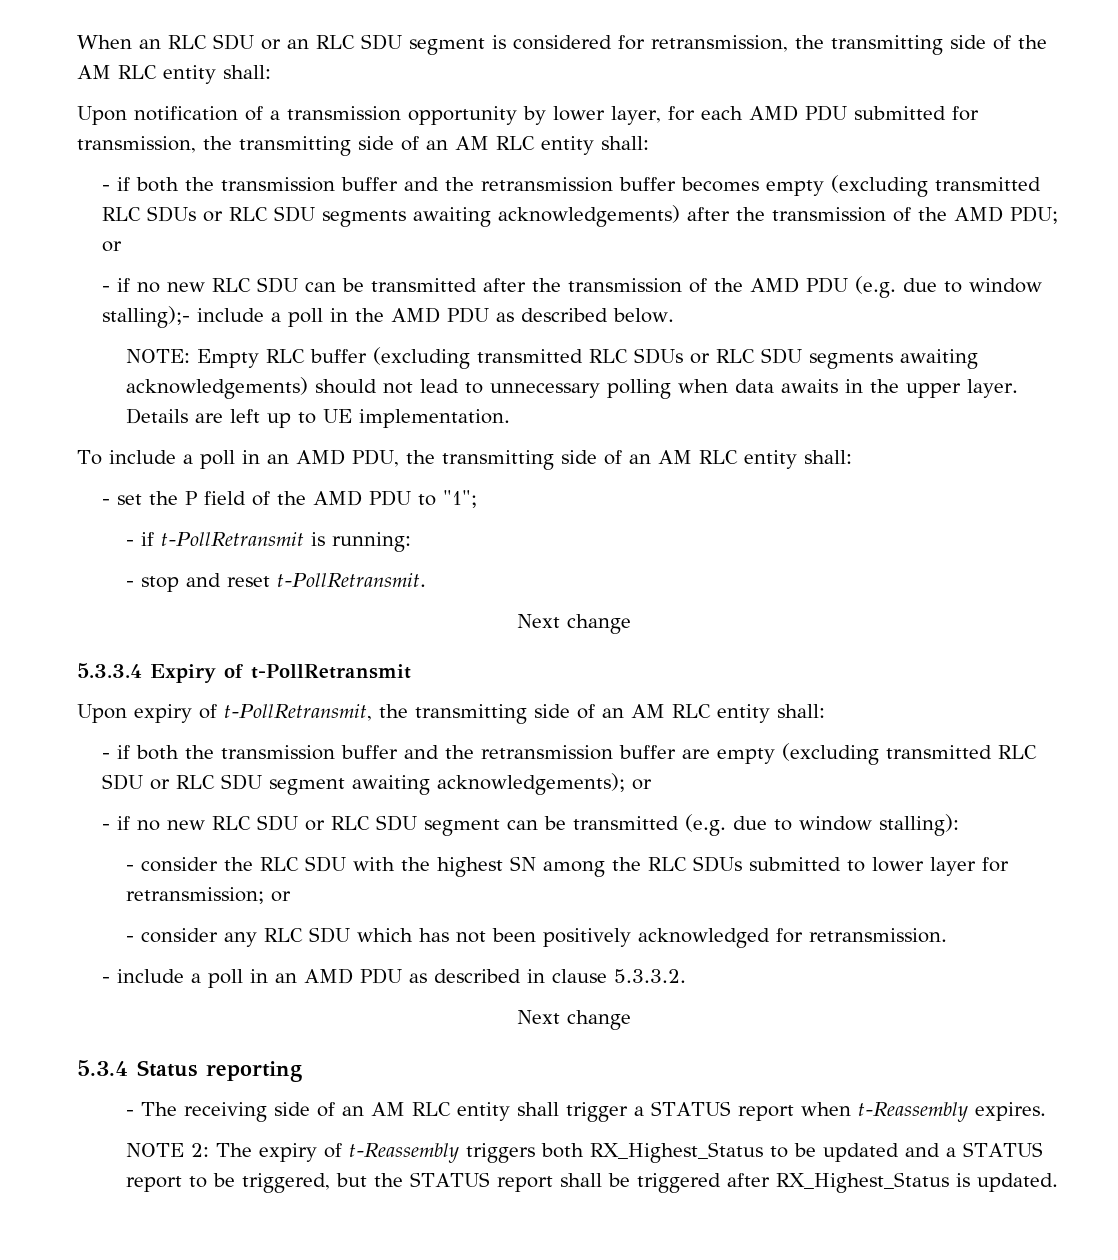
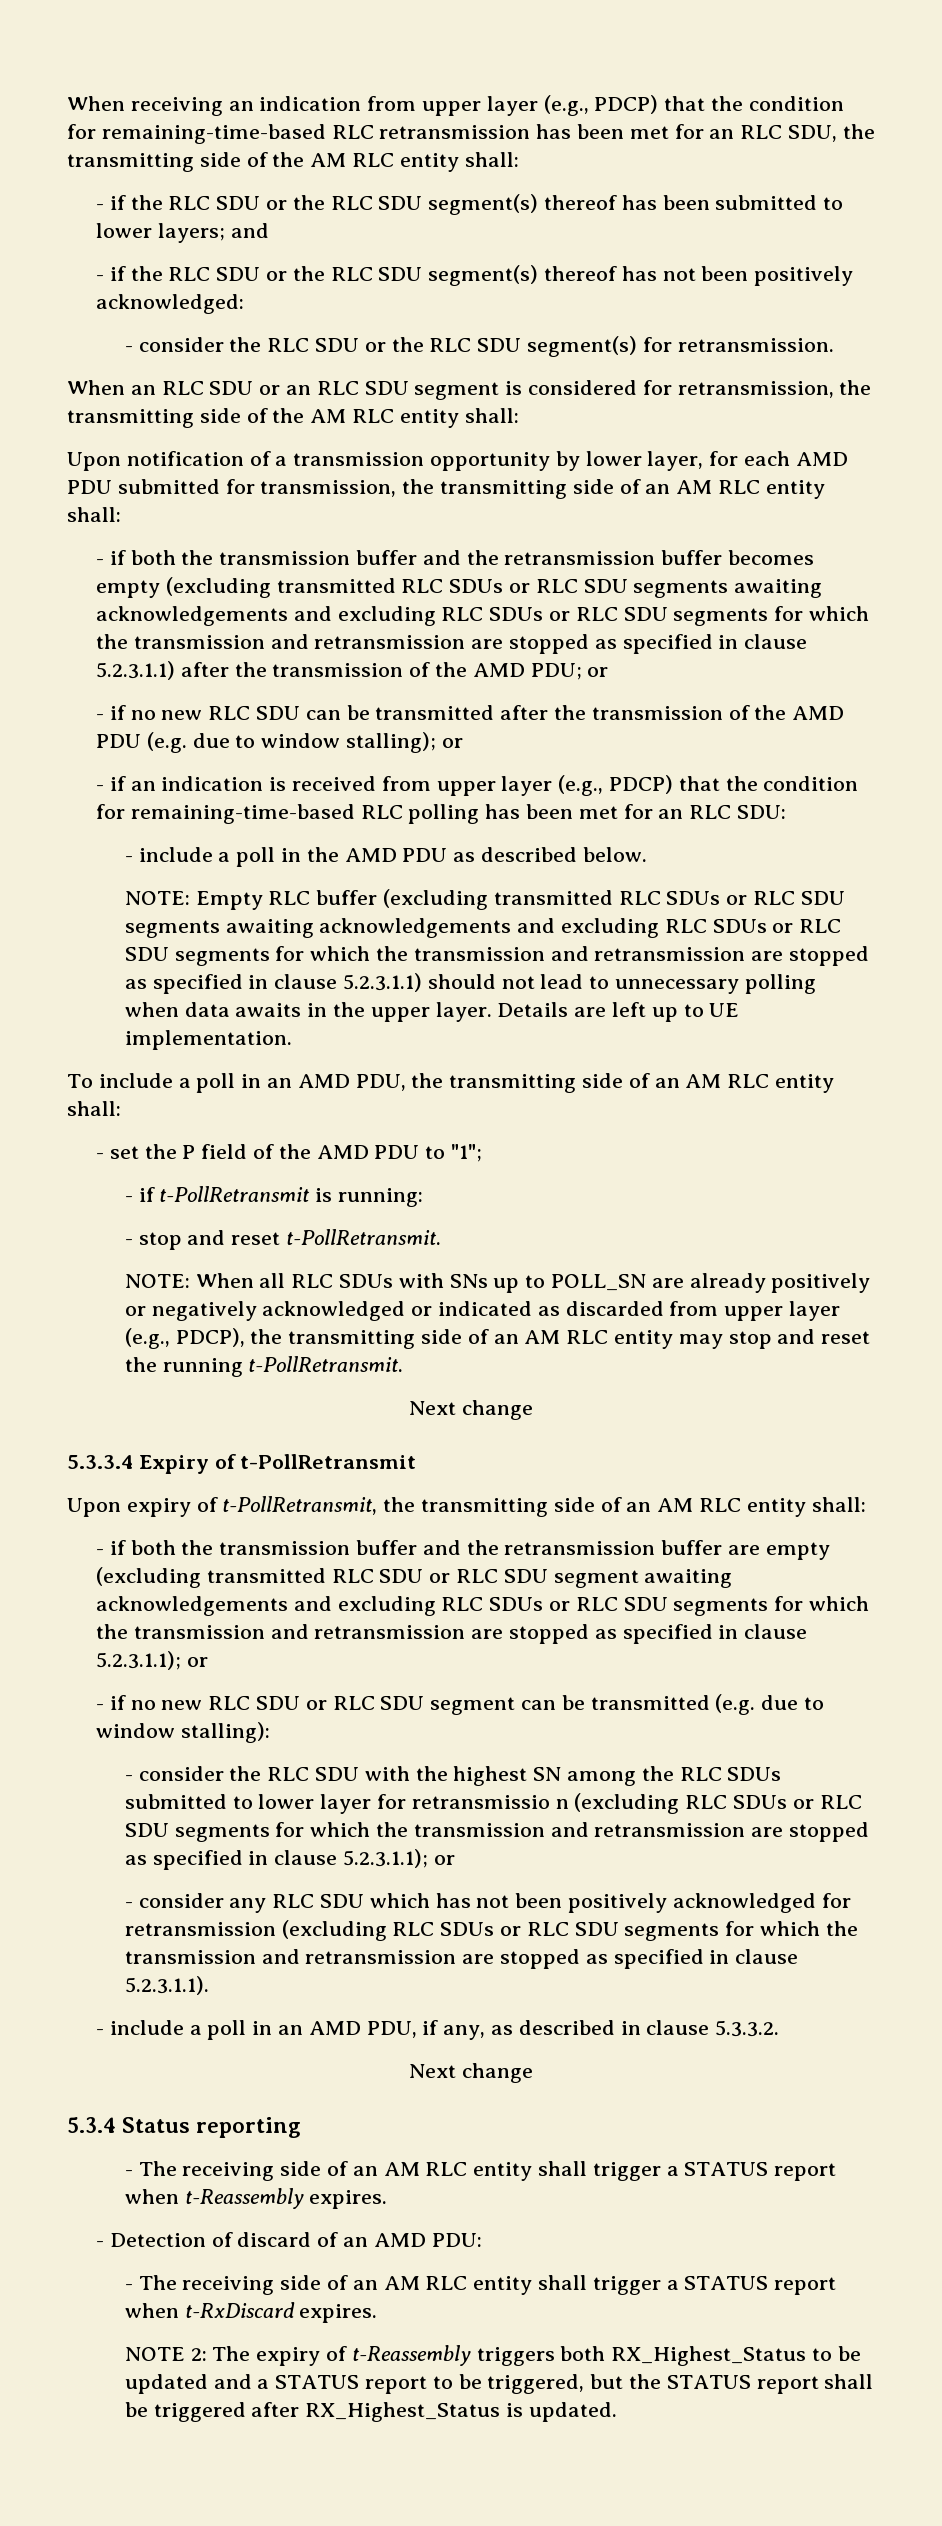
[77,35,132,49] When -> [67,95,844,116] [67,124,875,144] [67,152,519,172] [95,194,844,215] [95,223,269,243] [95,265,854,286] [95,294,244,314] [124,336,834,357] [67,380,125,395] When receiving an indication from upper layer (e.g., PDCP) that the condition for remaining-time-based RLC retransmission has been met for an RLC SDU, the transmitting side of the AM RLC entity shall: // - if the RLC SDU or the RLC SDU segment(s) thereof has been submitted to lower layers; and // - if the RLC SDU or the RLC SDU segment(s) thereof has not been positively acknowledged: // - consider the RLC SDU or the RLC SDU segment(s) for retransmission. // When
[497,205,680,227] acknowledgements) -> [95,606,869,626] [95,634,808,654] [95,661,175,680] acknowledgements and excluding RLC SDUs or RLC SDU segments for which the transmission and retransmission are stopped as specified in clause 5.2.3.1.1)
[101,306,190,328] stalling);- -> [345,732,463,753] [95,775,859,796] [95,804,786,824] [124,856,133,862] stalling); or // - if an indication is received from upper layer (e.g., PDCP) that the condition for remaining-time-based RLC polling has been met for an RLC SDU: // -
[126,377,309,399] acknowledgements) -> [319,918,842,938] [124,946,870,966] [124,973,423,994] acknowledgements and excluding RLC SDUs or RLC SDU segments for which the transmission and retransmission are stopped as specified in clause 5.2.3.1.1)
(427, 580) none -> [124,1273,871,1293] [124,1301,841,1321] [124,1328,871,1349] [124,1356,404,1377] // NOTE: When all RLC SDUs with SNs up to POLL_SN are already positively or negatively acknowledged or indicated as discarded from upper layer (e.g., PDCP), the transmitting side of an AM RLC entity may stop and reset the running t-PollRetransmit.
[436,773,625,795] acknowledgements); -> [95,1596,869,1616] [95,1624,808,1644] [95,1651,181,1670] acknowledgements and excluding RLC SDUs or RLC SDU segments for which the transmission and retransmission are stopped as specified in clause 5.2.3.1.1);
[126,887,265,904] retransmission; -> [411,1793,862,1814] [124,1822,870,1842] [124,1849,429,1870] retransmissio n (excluding RLC SDUs or RLC SDU segments for which the transmission and retransmission are stopped as specified in clause 5.2.3.1.1);
[809,928,948,943] retransmission. -> [124,1920,858,1941] [124,1949,799,1969] [124,1976,209,1995] retransmission (excluding RLC SDUs or RLC SDU segments for which the transmission and retransmission are stopped as specified in clause 5.2.3.1.1).
[359,968,402,984] PDU -> [366,2020,486,2040] PDU, if any,
(1047, 1111) none -> [95,2232,482,2247] [124,2275,837,2295] [124,2302,378,2323] // - Detection of discard of an AMD PDU: // - The receiving side of an AM RLC entity shall trigger a STATUS report when t-RxDiscard expires.

